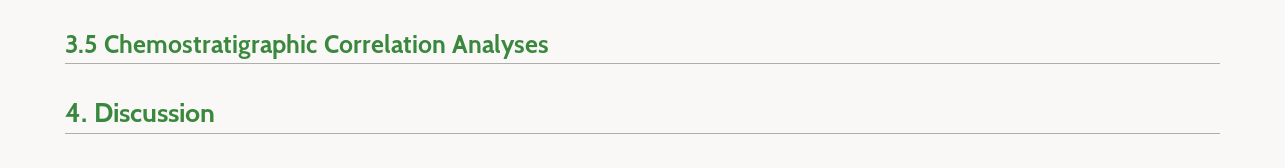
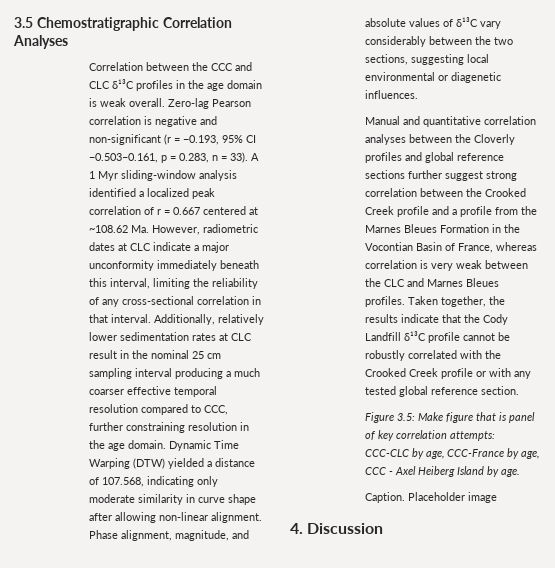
(550, 46) none -> [89,62,253,71] [89,79,263,91] [89,98,252,109] [89,116,218,127] [89,134,257,145] [89,152,260,163] [89,170,238,181] [89,188,216,199] [89,206,259,215] [89,224,259,235] [89,242,230,253] [89,260,260,271] [89,278,259,289] [89,296,262,307] [89,314,265,325] [89,332,253,341] [89,350,222,359] [89,368,261,379] [89,386,218,397] [89,404,229,415] [89,422,250,433] [89,440,240,451] [89,458,256,469] [89,476,219,487] [89,494,257,505] [89,512,263,523] [89,530,250,541] [365,17,502,29] [365,36,514,47] [365,54,490,65] [365,72,502,83] [365,90,419,99] [365,116,537,127] [365,134,516,145] [365,152,505,163] [365,170,518,181] [365,188,527,197] [365,206,538,217] [365,224,521,233] [365,242,538,253] [365,260,529,271] [365,278,500,287] [365,296,506,307] [365,314,509,325] [365,331,511,343] [365,350,502,361] [365,368,532,379] [365,386,520,397] [365,412,536,423] [365,430,496,441] [365,448,540,459] [365,466,521,477] [365,492,498,503] // Correlation between the CCC and CLC δ¹³C profiles in the age domain is weak overall. Zero-lag Pearson correlation is negative and non-significant (r = −0.193, 95% CI −0.503–0.161, p = 0.283, n = 33). A 1 Myr sliding-window analysis identified a localized peak correlation of r = 0.667 centered at ~108.62 Ma. However, radiometric dates at CLC indicate a major unconformity immediately beneath this interval, limiting the reliability of any cross-sectional correlation in that interval. Additionally, relatively lower sedimentation rates at CLC result in the nominal 25 cm sampling interval producing a much coarser effective temporal resolution compared to CCC, further constraining resolution in the age domain. Dynamic Time Warping (DTW) yielded a distance of 107.568, indicating only moderate similarity in curve shape after allowing non-linear alignment. Phase alignment, magnitude, and absolute values of δ¹³C vary considerably between the two sections, suggesting local environmental or diagenetic influences. // Manual and quantitative correlation analyses between the Cloverly profiles and global reference sections further suggest strong correlation between the Crooked Creek profile and a profile from the Marnes Bleues Formation in the Vocontian Basin of France, whereas correlation is very weak between the CLC and Marnes Bleues profiles. Taken together, the results indicate that the Cody Landfill δ¹³C profile cannot be robustly correlated with the Crooked Creek profile or with any tested global reference section. // Figure 3.5: Make figure that is panel of key correlation attempts: CCC-CLC by age, CCC-France by age, CCC - Axel Heiberg Island by age. // Caption. Placeholder image

